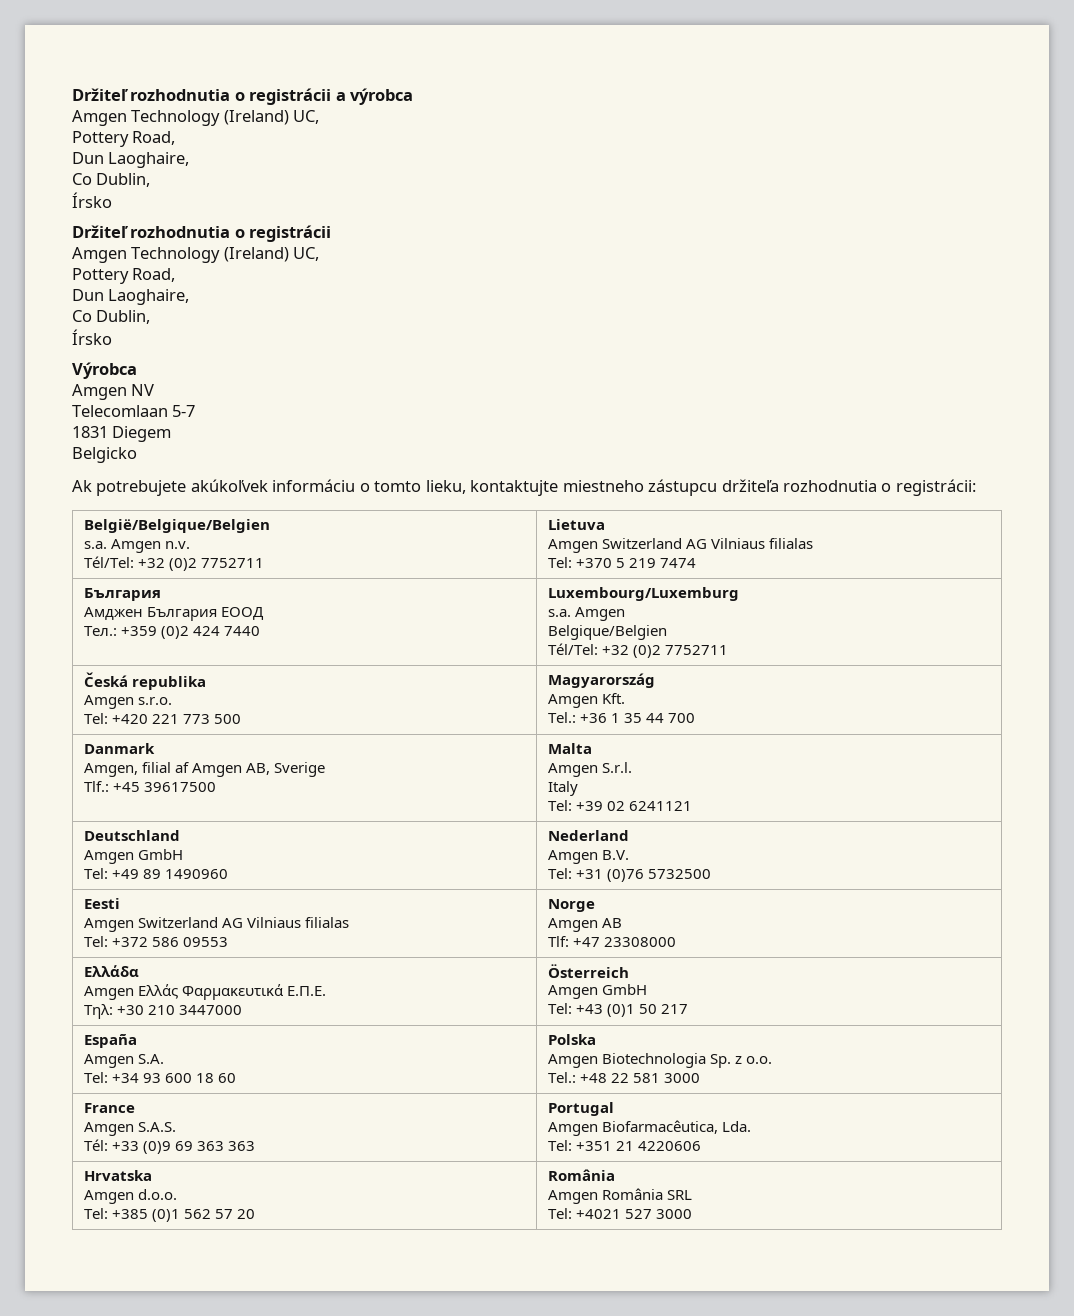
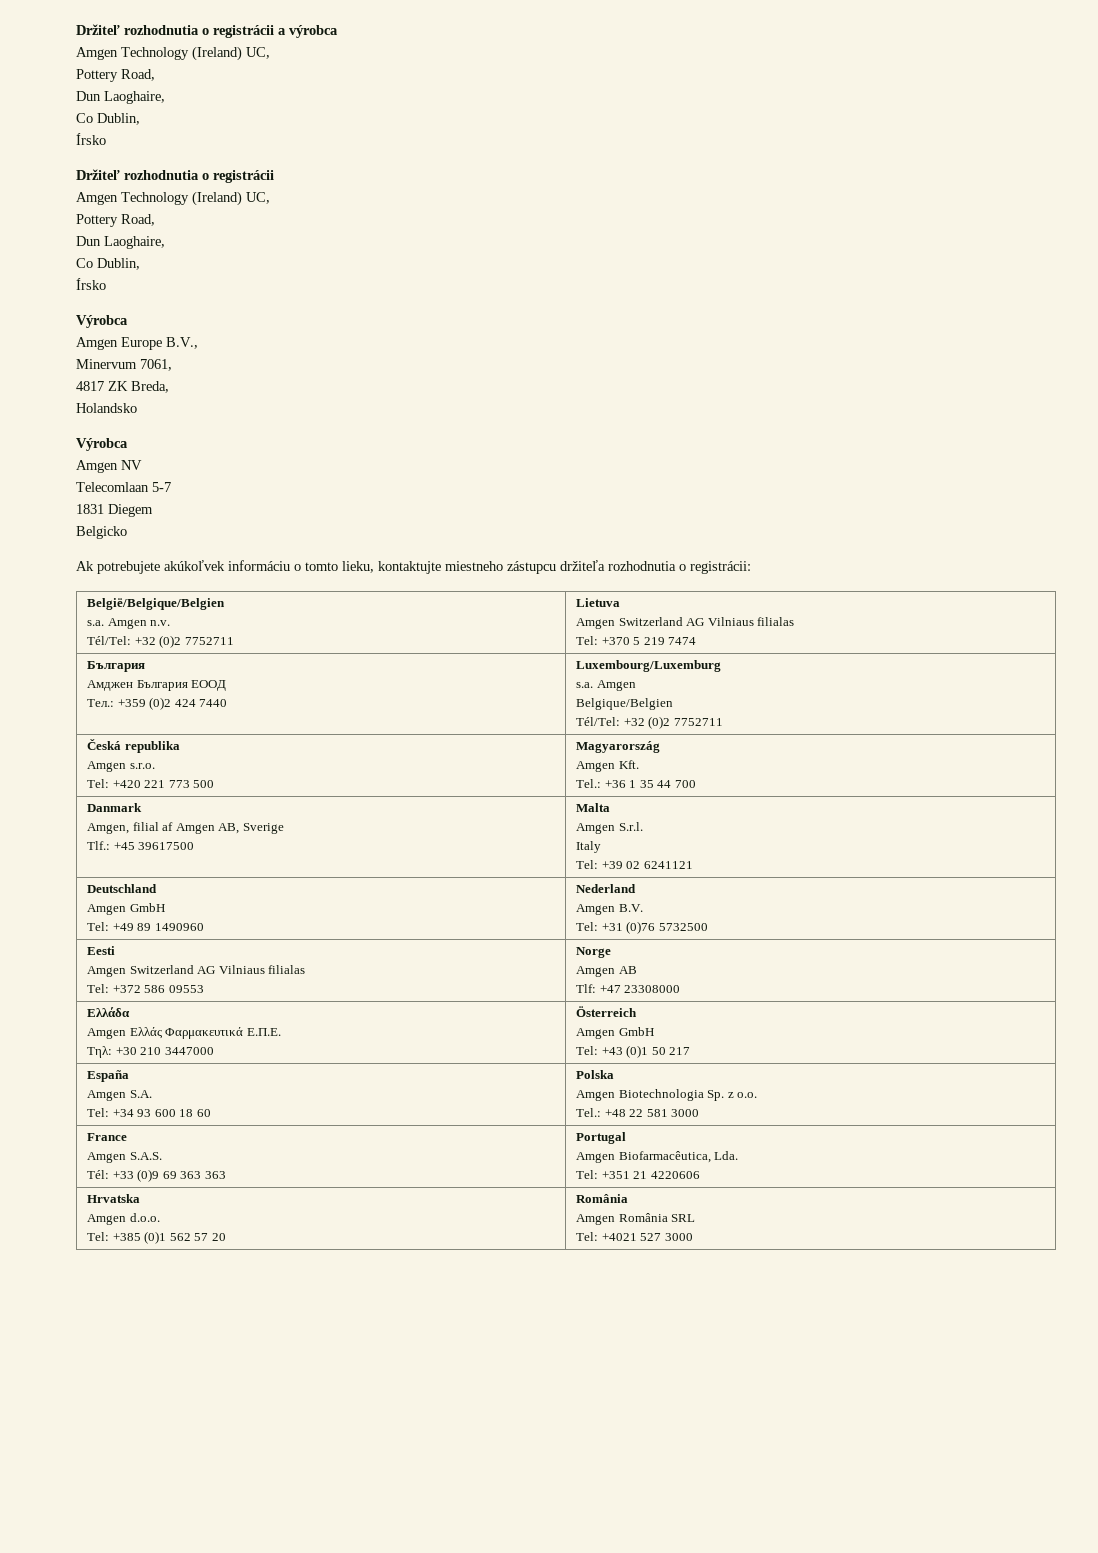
(137, 370) none -> [76,337,198,350] [76,359,172,371] [76,381,169,393] [76,403,137,413] [76,438,128,451] // Amgen Europe B.V., // Minervum 7061, // 4817 ZK Breda, // Holandsko // Výrobca

